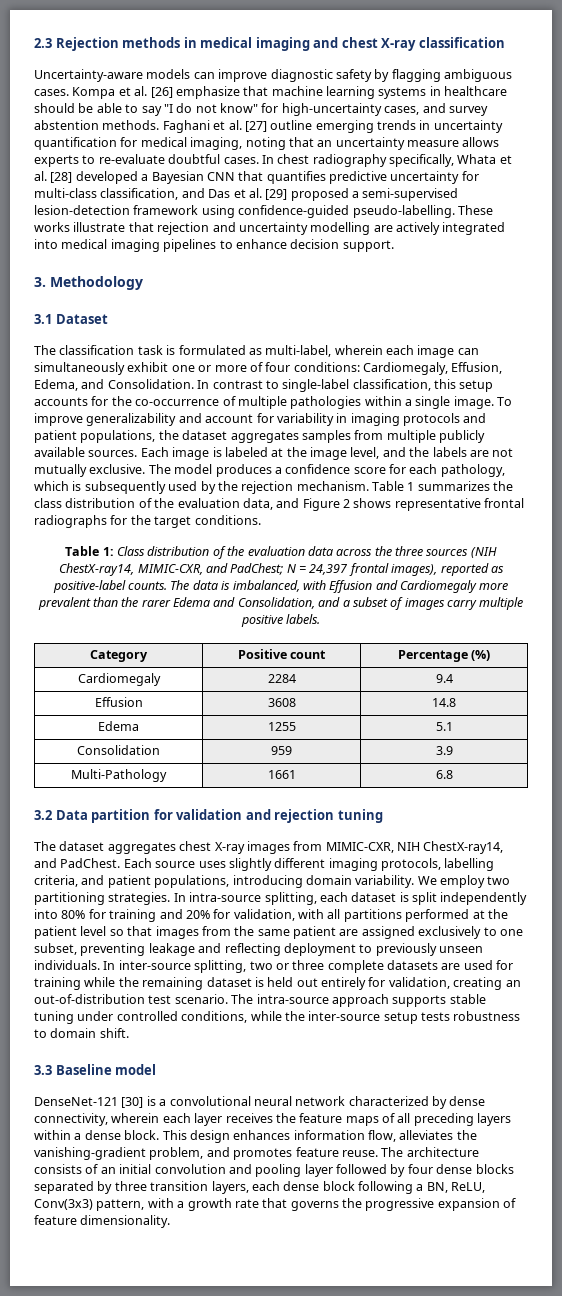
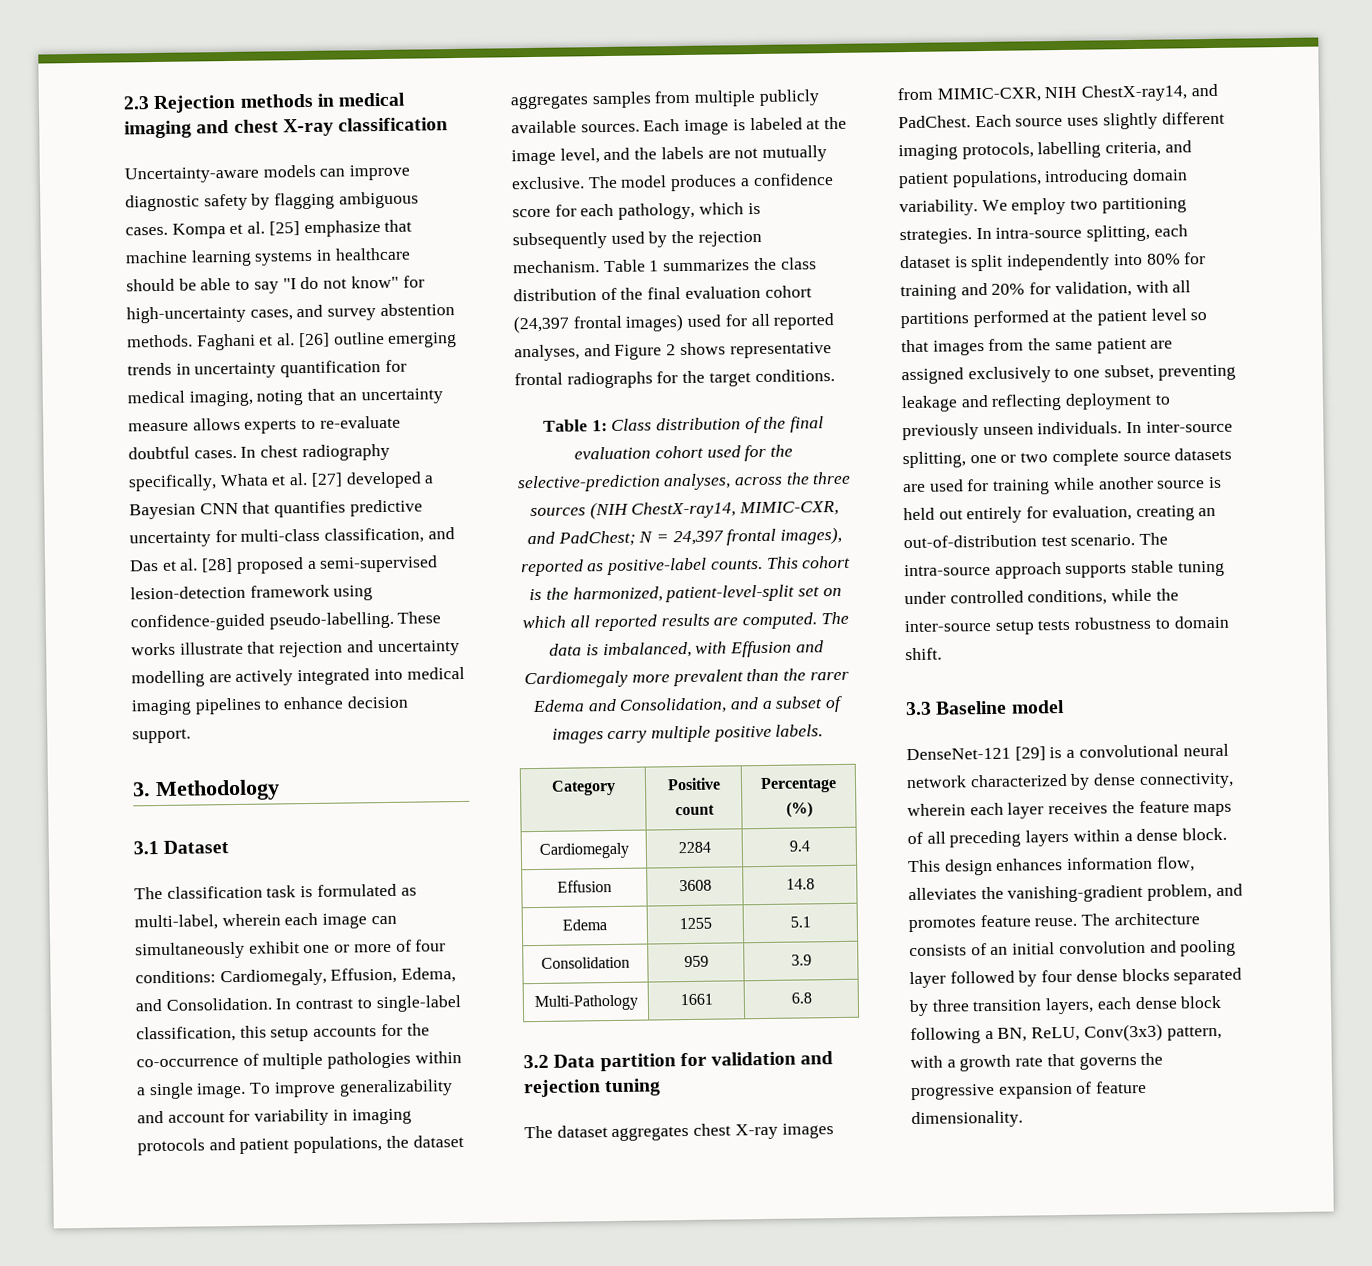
[150,87,173,98] [26] -> [268,221,300,236] [25]
[244,121,267,132] [27] -> [297,332,330,348] [26]
[50,172,73,183] [28] -> [310,472,343,487] [27]
[265,189,288,200] [29] -> [201,558,234,573] [28]
[177,498,273,510] evaluation data, -> [647,285,812,300] [513,312,835,334] [514,344,580,362] final evaluation cohort (24,397 frontal images) used for all reported analyses,
[247,546,333,556] evaluation data -> [790,416,825,433] [574,444,793,462] [516,473,732,493] final evaluation cohort used for the selective-prediction analyses,
(167, 585) none -> [765,555,852,569] [529,584,842,603] [522,612,817,632] This cohort is the harmonized, patient-level-split set on which all reported results are computed.
[249,960,384,973] two or three complete -> [969,449,1171,467] one or two complete source
[118,977,252,990] the remaining dataset -> [1097,476,1206,490] another source
[388,977,450,989] validation, -> [1051,505,1132,522] evaluation,
[121,1097,144,1108] [30] -> [1014,746,1046,761] [29]

